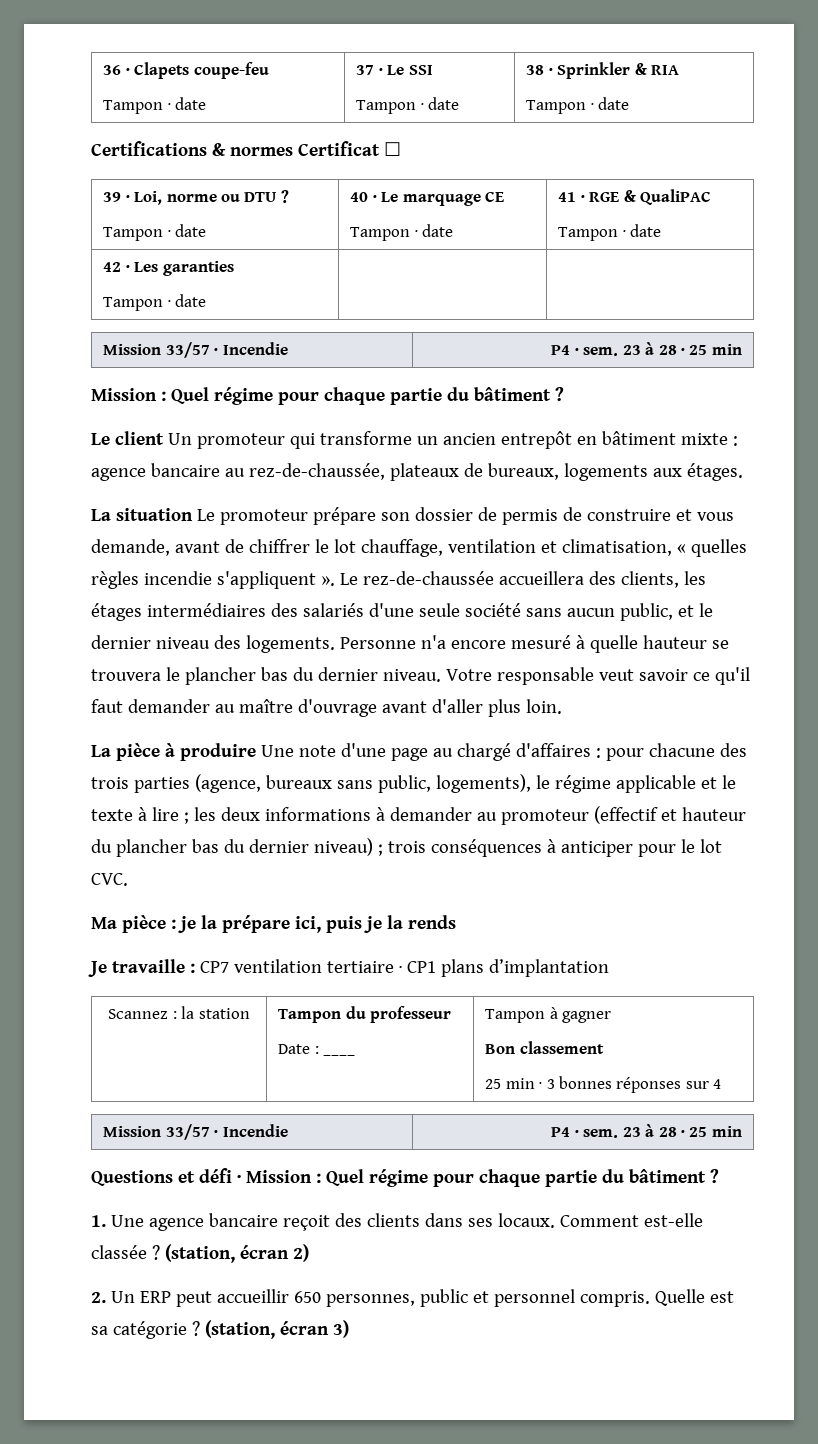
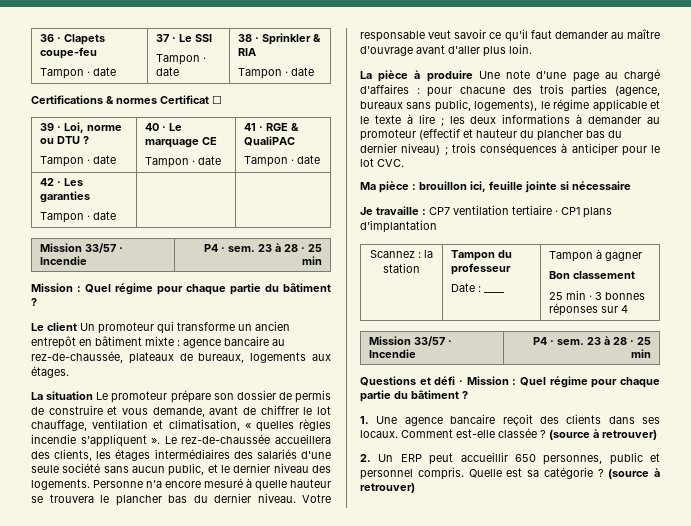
[177,915,456,933] je la prépare ici, puis je la rends -> [419,181,631,193] brouillon ici, feuille jointe si nécessaire
[164,1244,309,1263] (station, écran 2) -> [549,429,657,440] (source à retrouver)
[204,1320,349,1339] (station, écran 3) -> [608,468,660,479] [360,483,415,493] (source à retrouver)

